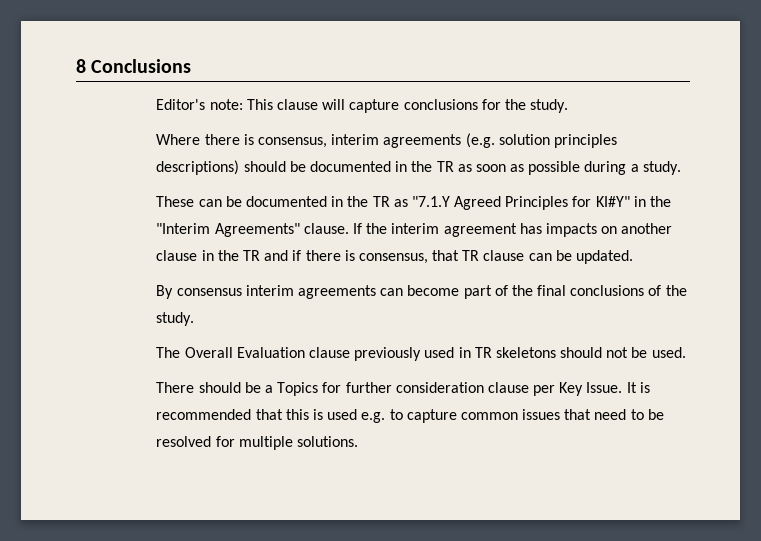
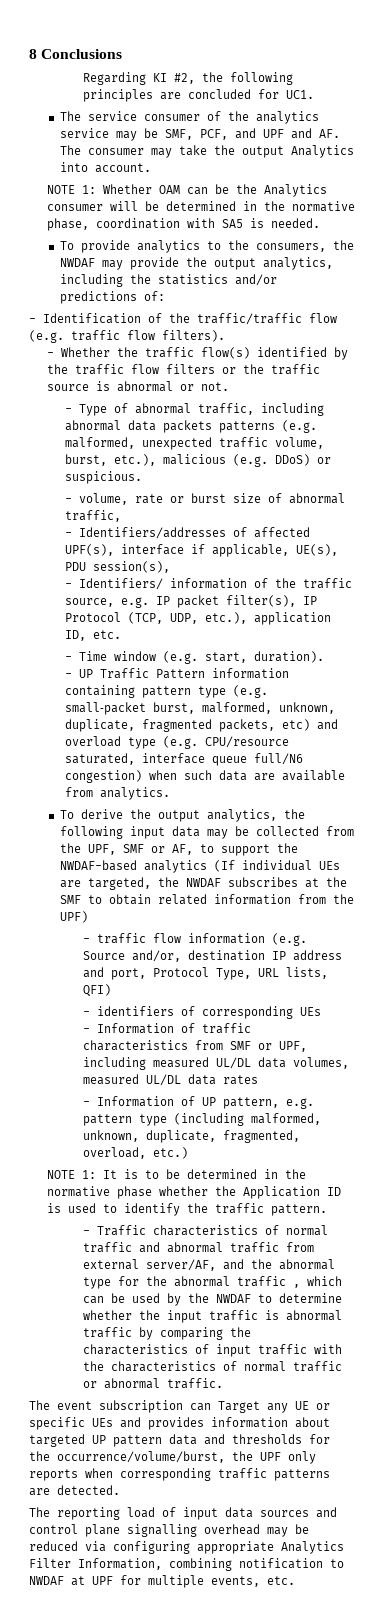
[156,99,569,113] [156,133,617,148] [156,160,681,175] [156,196,672,210] [156,223,673,237] [156,250,634,264] [156,285,687,299] [156,312,195,326] [156,347,686,361] [156,382,650,396] [156,409,664,423] [156,436,359,450] Editor's note: This clause will capture conclusions for the study. // Where there is consensus, interim agreements (e.g. solution principles descriptions) should be documented in the TR as soon as possible during a study. // These can be documented in the TR as "7.1.Y Agreed Principles for KI#Y" in the "Interim Agreements" clause. If the interim agreement has impacts on another clause in the TR and if there is consensus, that TR clause can be updated. // By consensus interim agreements can become part of the final conclusions of the study. // The Overall Evaluation clause previously used in TR skeletons should not be used. // There should be a Topics for further consideration clause per Key Issue. It is recommended that this is used e.g. to capture common issues that need to be resolved for multiple solutions. -> [83,72,294,85] [83,89,315,102] [59,111,319,124] [59,128,340,141] [59,145,354,158] [59,162,151,173] [47,184,328,197] [47,201,356,212] [47,218,321,231] [59,240,354,253] [59,257,333,270] [59,274,277,287] [59,291,165,304] [29,313,337,325] [29,330,225,343] [47,347,349,360] [47,364,321,375] [47,381,230,392] [65,403,325,416] [65,420,318,433] [65,437,325,450] [65,454,332,467] [65,471,143,484] [65,493,346,505] [65,510,122,522] [65,527,311,539] [65,544,339,557] [65,561,171,573] [65,578,353,590] [65,595,318,608] [65,612,332,625] [65,630,122,641] [65,651,325,664] [65,668,290,679] [65,685,269,698] [65,702,336,715] [65,719,339,732] [65,736,290,749] [65,753,304,766] [65,770,346,783] [65,787,171,800] [59,809,305,822] [59,826,354,839] [59,843,298,856] [59,860,340,873] [59,877,347,890] [59,894,354,905] [59,911,88,923] [83,933,308,946] [83,950,343,962] [83,967,329,980] [83,984,112,997] [83,1006,322,1019] [83,1023,252,1034] [83,1040,308,1052] [83,1057,350,1070] [83,1074,259,1086] [83,1096,315,1109] [83,1113,322,1126] [83,1130,301,1143] [83,1147,189,1159] [47,1169,307,1179] [47,1186,342,1199] [47,1203,328,1216] [83,1225,329,1236] [83,1242,315,1253] [83,1259,336,1271] [83,1276,343,1289] [83,1293,343,1306] [83,1310,343,1323] [83,1327,252,1340] [83,1344,343,1357] [83,1361,343,1372] [83,1378,224,1389] [29,1400,330,1413] [29,1417,330,1430] [29,1434,330,1447] [29,1451,316,1464] [29,1468,330,1481] [29,1485,120,1496] [29,1507,337,1520] [29,1524,309,1537] [29,1541,344,1554] [29,1558,344,1571] [29,1575,295,1588] Regarding KI #2, the following principles are concluded for UC1. // The service consumer of the analytics service may be SMF, PCF, and UPF and AF. The consumer may take the output Analytics into account. // NOTE 1: Whether OAM can be the Analytics consumer will be determined in the normative phase, coordination with SA5 is needed. // To provide analytics to the consumers, the NWDAF may provide the output analytics, including the statistics and/or predictions of: // - Identification of the traffic/traffic flow (e.g. traffic flow filters). // - Whether the traffic flow(s) identified by the traffic flow filters or the traffic source is abnormal or not. // - Type of abnormal traffic, including abnormal data packets patterns (e.g. malformed, unexpected traffic volume, burst, etc.), malicious (e.g. DDoS) or suspicious. // - volume, rate or burst size of abnormal traffic, // - Identifiers/addresses of affected UPF(s), interface if applicable, UE(s), PDU session(s), // - Identifiers/ information of the traffic source, e.g. IP packet filter(s), IP Protocol (TCP, UDP, etc.), application ID, etc. // - Time window (e.g. start, duration). // - UP Traffic Pattern information containing pattern type (e.g. small‑packet burst, malformed, unknown, duplicate, fragmented packets, etc) and overload type (e.g. CPU/resource saturated, interface queue full/N6 congestion) when such data are available from analytics. // To derive the output analytics, the following input data may be collected from the UPF, SMF or AF, to support the NWDAF-based analytics (If individual UEs are targeted, the NWDAF subscribes at the SMF to obtain related information from the UPF) // - traffic flow information (e.g. Source and/or, destination IP address and port, Protocol Type, URL lists, QFI) // - identifiers of corresponding UEs // - Information of traffic characteristics from SMF or UPF, including measured UL/DL data volumes, measured UL/DL data rates // - Information of UP pattern, e.g. pattern type (including malformed, unknown, duplicate, fragmented, overload, etc.) // NOTE 1: It is to be determined in the normative phase whether the Application ID is used to identify the traffic pattern. // - Traffic characteristics of normal traffic and abnormal traffic from external server/AF, and the abnormal type for the abnormal traffic , which can be used by the NWDAF to determine whether the input traffic is abnormal traffic by comparing the characteristics of input traffic with the characteristics of normal traffic or abnormal traffic. // The event subscription can Target any UE or specific UEs and provides information about targeted UP pattern data and thresholds for the occurrence/volume/burst, the UPF only reports when corresponding traffic patterns are detected. // The reporting load of input data sources and control plane signalling overhead may be reduced via configuring appropriate Analytics Filter Information, combining notification to NWDAF at UPF for multiple events, etc.

